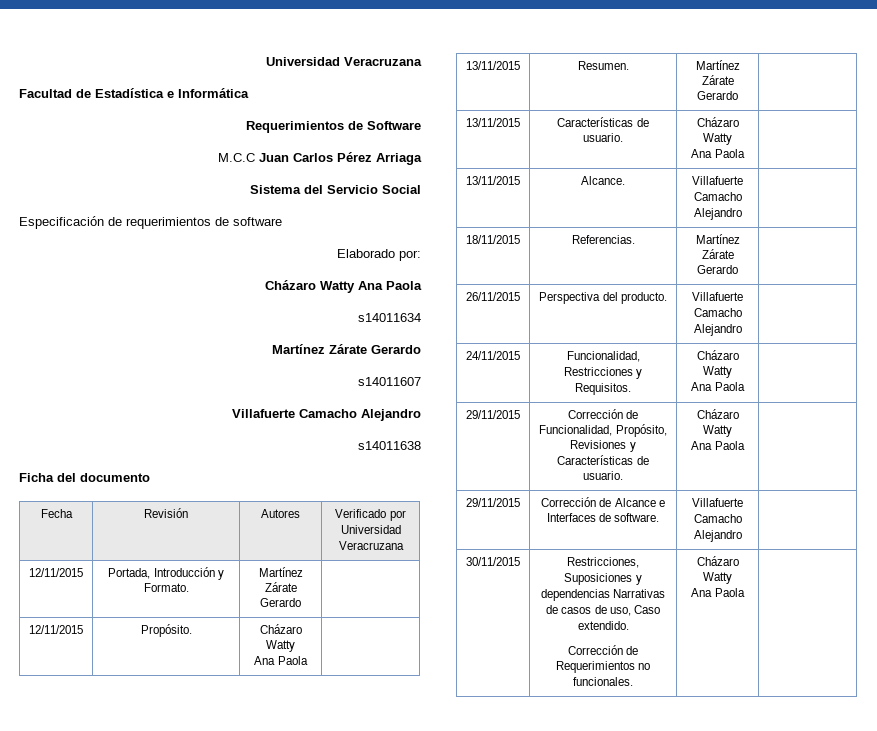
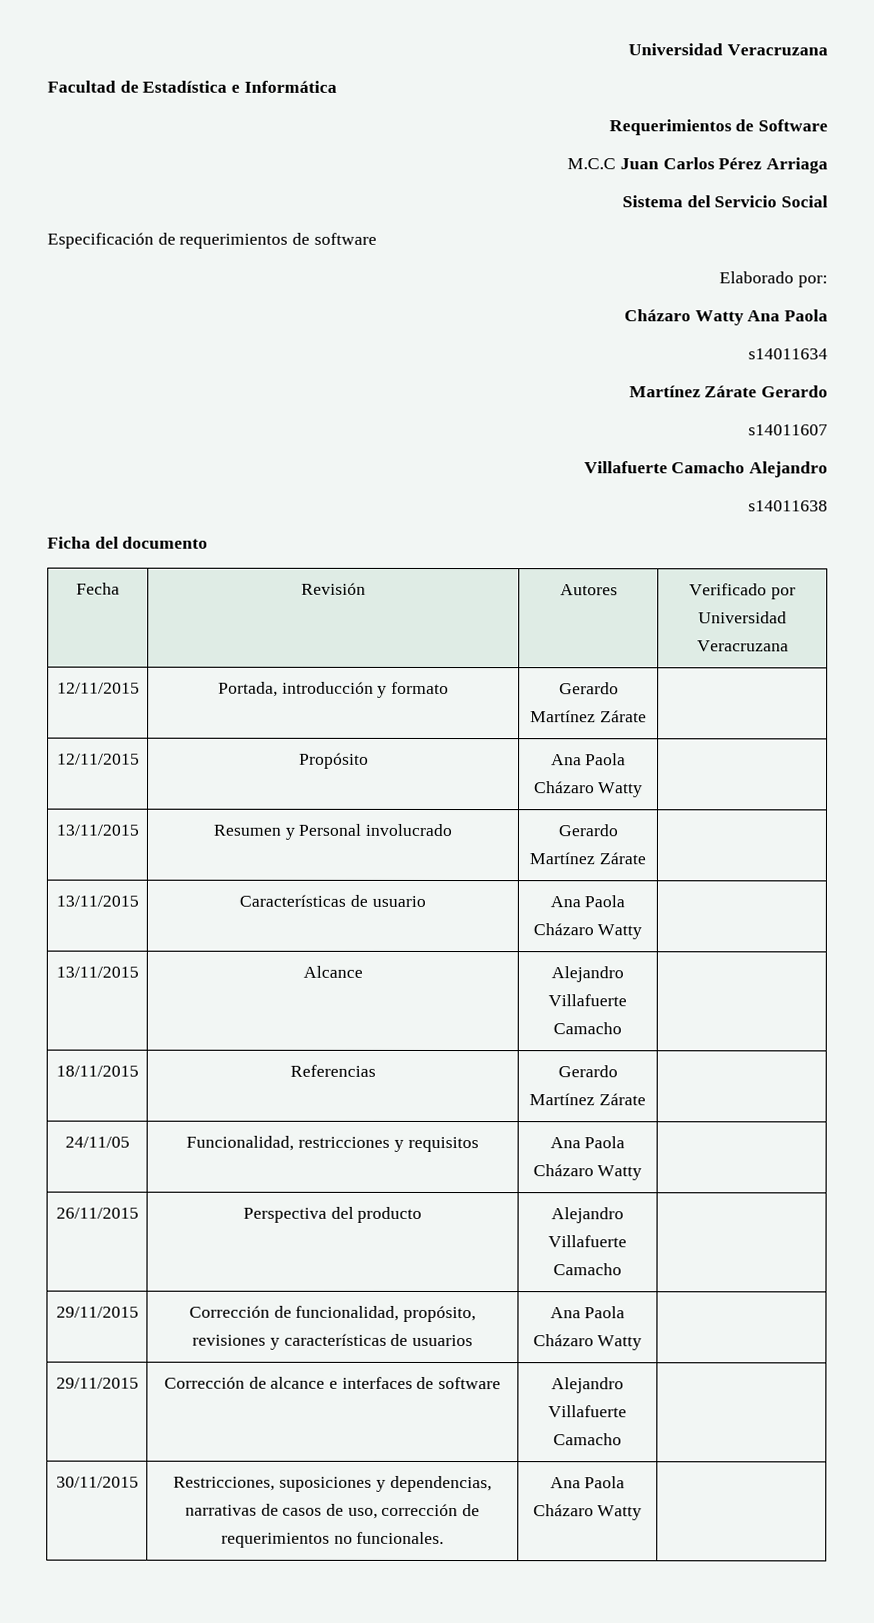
[153,567,224,580] [143,583,189,592] [258,567,303,577] [264,582,297,592] [260,598,301,607] [29,625,83,634] [140,624,192,637] [259,624,302,634] [266,640,295,652] [254,656,308,665] [466,61,520,70] [577,61,629,70] [695,60,740,70] [701,75,734,85] [697,91,738,100] Introducción y Formato. | Martínez Zárate Gerardo | // 12/11/2015 | Propósito. | Cházaro Watty // Ana Paola | // 13/11/2015 | Resumen. | Martínez Zárate Gerardo -> [281,681,450,698] [558,682,619,695] [530,710,647,723] [56,753,140,765] [298,752,369,769] [550,753,627,766] [533,781,644,798] [55,824,139,836] [212,823,453,840] [557,824,618,837] [529,852,646,865] introducción y formato | Gerardo Martínez Zárate | // 12/11/2015 | Propósito | Ana Paola Cházaro Watty | // 13/11/2015 | Resumen y Personal involucrado | Gerardo Martínez Zárate
[583,133,623,142] [696,117,739,127] [703,133,732,145] [691,149,745,158] [466,176,520,185] [581,176,625,185] [692,176,743,185] [693,192,742,201] [693,208,742,220] usuario. | Cházaro Watty // Ana Paola | // 13/11/2015 | Alcance. | Villafuerte Camacho Alejandro -> [371,895,426,907] [549,895,626,908] [532,923,643,940] [55,966,139,978] [302,965,363,978] [551,966,624,983] [548,994,627,1007] [553,1022,622,1035] usuario | Ana Paola Cházaro Watty | // 13/11/2015 | Alcance | Alejandro Villafuerte Camacho
[571,235,635,244] [695,234,740,244] [701,249,734,259] [697,265,738,274] Referencias. | Martínez Zárate Gerardo -> [289,1064,376,1077] [557,1065,618,1078] [529,1093,646,1106] [64,1136,130,1148] [186,1135,479,1153] [549,1136,626,1149] [532,1164,643,1181] Referencias | Gerardo Martínez Zárate | // 24/11/05 | Funcionalidad, restricciones y requisitos | Ana Paola Cházaro Watty
[620,292,667,304] [692,292,743,301] [693,308,742,317] [693,324,742,336] [466,351,520,360] [566,351,640,362] [563,367,643,379] [575,383,631,395] [696,350,739,360] [703,366,732,378] [691,382,745,391] [466,410,520,419] [567,409,639,419] [539,424,667,437] [570,440,636,452] [557,455,649,465] [583,471,623,480] [696,409,739,419] [703,425,732,437] [691,441,745,450] [466,498,520,507] [541,497,665,507] [546,513,660,522] [692,498,743,507] [693,514,742,523] [693,530,742,542] producto. | Villafuerte Camacho Alejandro | // 24/11/2015 | Funcionalidad, Restricciones y Requisitos. | Cházaro Watty // Ana Paola | // 29/11/2015 | Corrección de Funcionalidad, Propósito, Revisiones y Características de usuario. | Cházaro Watty // Ana Paola | // 29/11/2015 | Corrección de Alcance e Interfaces de software. | Villafuerte Camacho Alejandro -> [357,1206,423,1223] [551,1207,624,1224] [548,1235,627,1248] [553,1263,622,1276] [55,1306,139,1318] [188,1305,477,1323] [192,1333,473,1350] [549,1306,626,1319] [532,1334,643,1351] [55,1377,139,1389] [163,1376,502,1390] [551,1377,624,1394] [548,1405,627,1418] [553,1433,622,1446] producto | Alejandro Villafuerte Camacho | // 29/11/2015 | Corrección de funcionalidad, propósito, revisiones y características de usuarios | Ana Paola Cházaro Watty | // 29/11/2015 | Corrección de alcance e interfaces de software | Alejandro Villafuerte Camacho
[564,573,642,585] [540,589,666,601] [546,605,660,616] [577,621,629,630] [567,645,639,655] [555,661,635,673] Suposiciones y dependencias Narrativas de casos de uso, Caso extendido. // Corrección de Requerimientos -> [279,1475,492,1493] [184,1503,481,1519] [220,1532,330,1548] suposiciones y dependencias, narrativas de casos de uso, corrección de requerimientos
[696,556,739,566] [703,572,732,584] [691,588,745,597] Cházaro Watty // Ana Paola -> [549,1476,626,1489] [532,1504,643,1521] Ana Paola Cházaro Watty

